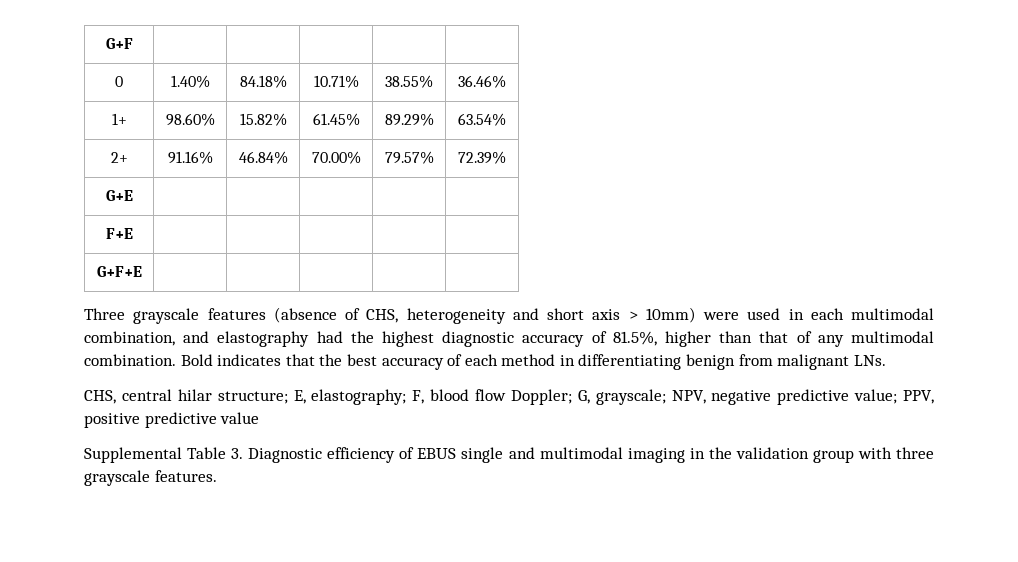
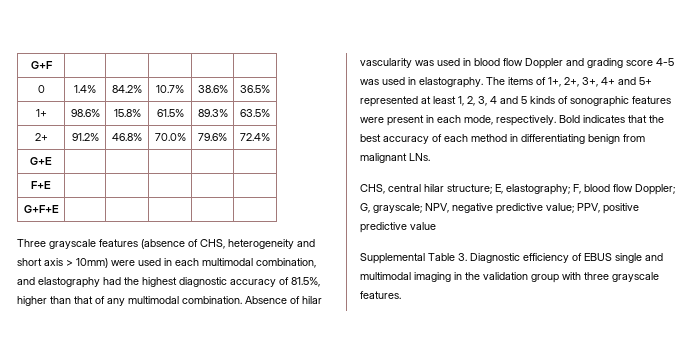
[170,75,210,88] [239,75,287,88] [313,75,359,88] [385,75,433,88] [458,75,506,88] [111,113,127,125] [165,113,215,126] [239,113,287,126] [312,113,360,126] [384,113,434,126] [458,113,506,126] [110,152,128,163] [167,151,213,164] [238,151,288,164] [311,151,361,164] [384,151,434,164] [458,151,506,164] 1.40% | 84.18% | 10.71% | 38.55% | 36.46% // 1+ | 98.60% | 15.82% | 61.45% | 89.29% | 63.54% // 2+ | 91.16% | 46.84% | 70.00% | 79.57% | 72.39% -> [74,85,96,93] [112,85,142,93] [156,85,184,93] [197,85,228,93] [240,85,270,93] [35,109,47,117] [70,109,100,117] [113,109,141,117] [156,109,184,117] [197,109,228,117] [240,109,270,117] [34,133,48,141] [71,133,99,141] [112,133,142,141] [154,133,186,141] [198,133,227,141] [240,133,270,141] 1.4% | 84.2% | 10.7% | 38.6% | 36.5% // 1+ | 98.6% | 15.8% | 61.5% | 89.3% | 63.5% // 2+ | 91.2% | 46.8% | 70.0% | 79.6% | 72.4%
(176, 360) none -> [245,296,322,304] [360,58,674,69] [360,77,652,88] [360,96,671,107] [360,115,556,126] Absence of hilar vascularity was used in blood flow Doppler and grading score 4-5 was used in elastography. The items of 1+, 2+, 3+, 4+ and 5+ represented at least 1, 2, 3, 4 and 5 kinds of sonographic features were present in each mode, respectively.

